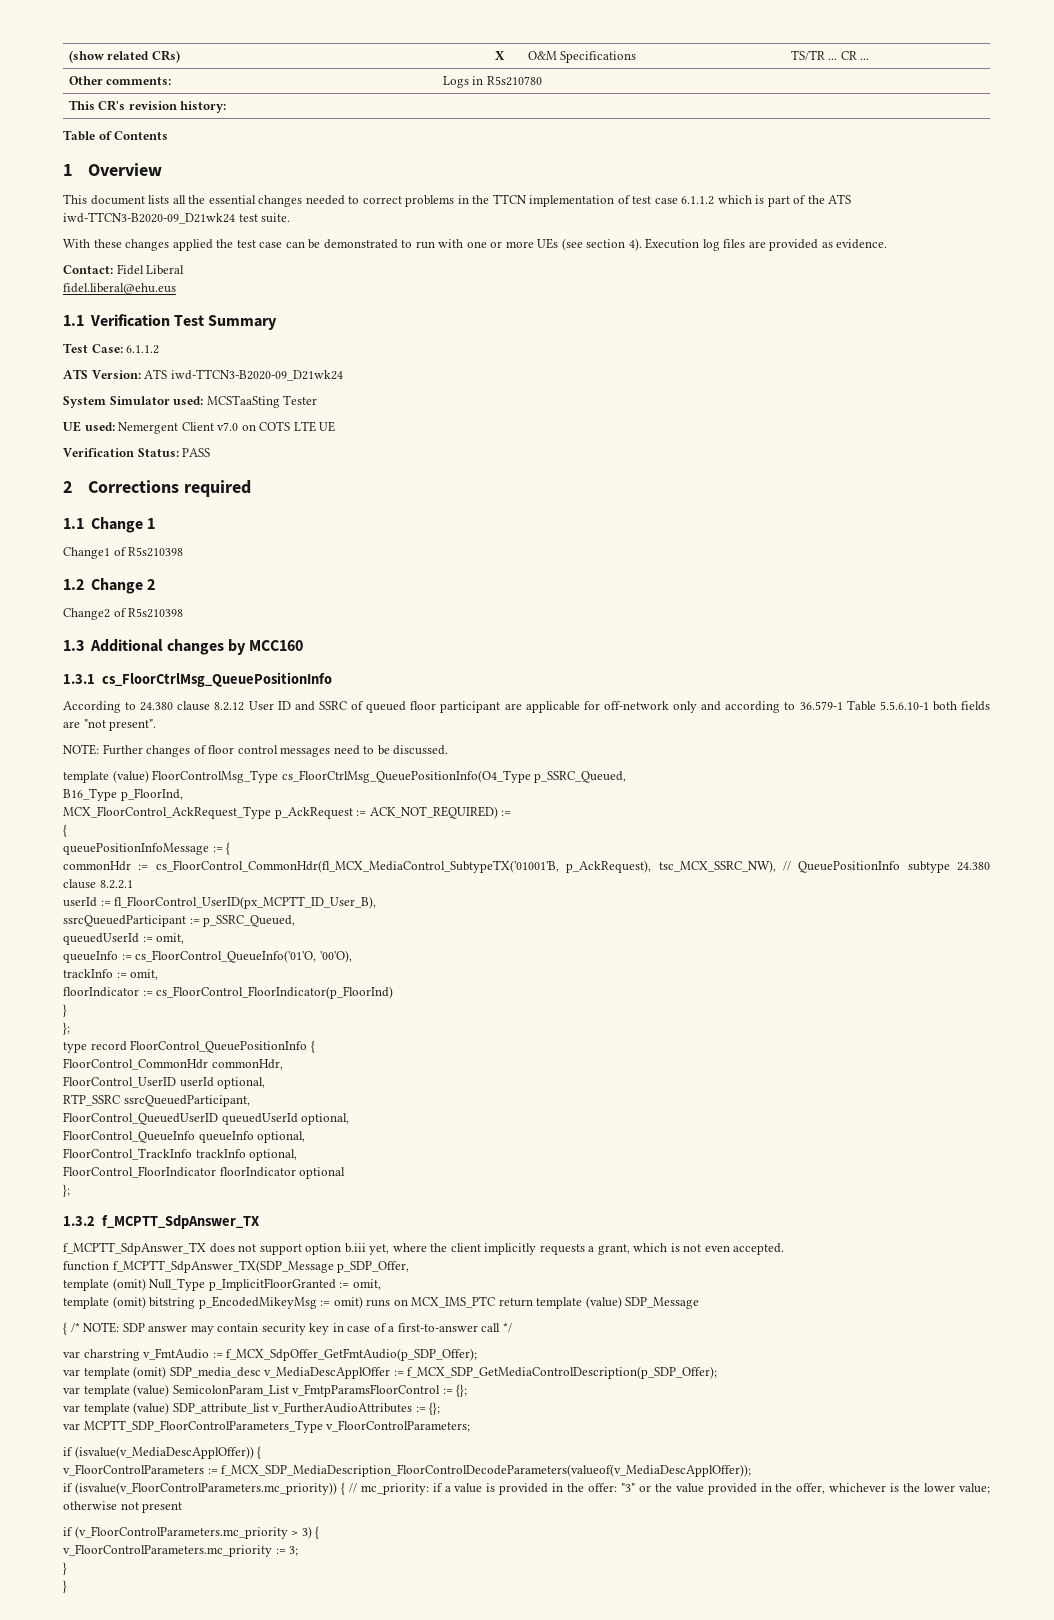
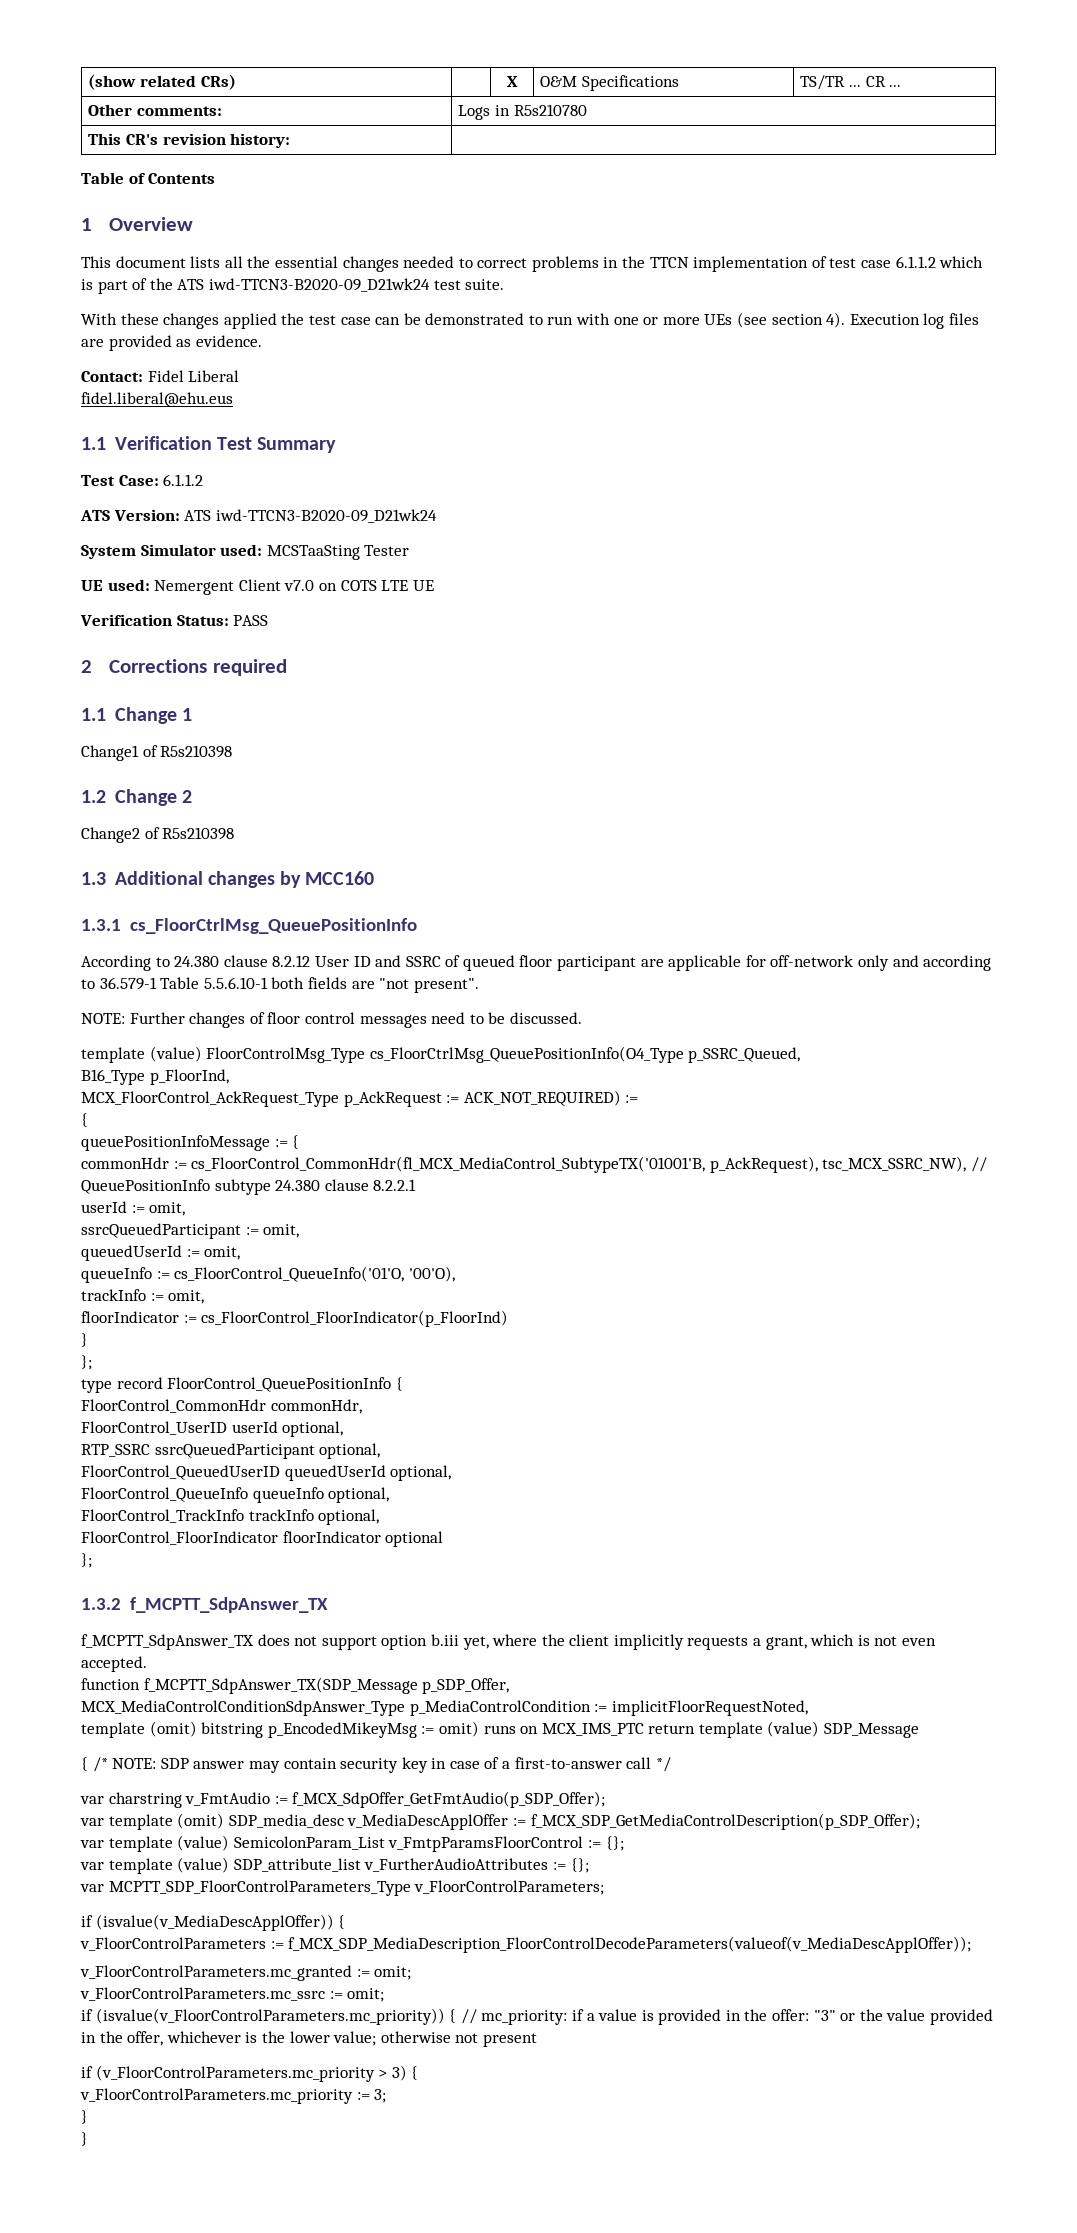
[114,896,377,909] fl_FloorControl_UserID(px_MCPTT_ID_User_B), -> [149,1202,186,1216] omit,
[203,915,296,927] p_SSRC_Queued, -> [263,1224,300,1238] omit,
[123,1095,250,1107] ssrcQueuedParticipant, -> [154,1443,381,1459] ssrcQueuedParticipant optional,
[63,1278,381,1291] template (omit) Null_Type p_ImplicitFloorGranted := omit, -> [81,1700,808,1716] MCX_MediaControlConditionSdpAnswer_Type p_MediaControlCondition := implicitFloorRequestNoted,
(752, 1470) none -> [80,1965,412,1981] [80,1987,385,2002] // v_FloorControlParameters.mc_granted := omit; // v_FloorControlParameters.mc_ssrc := omit;

